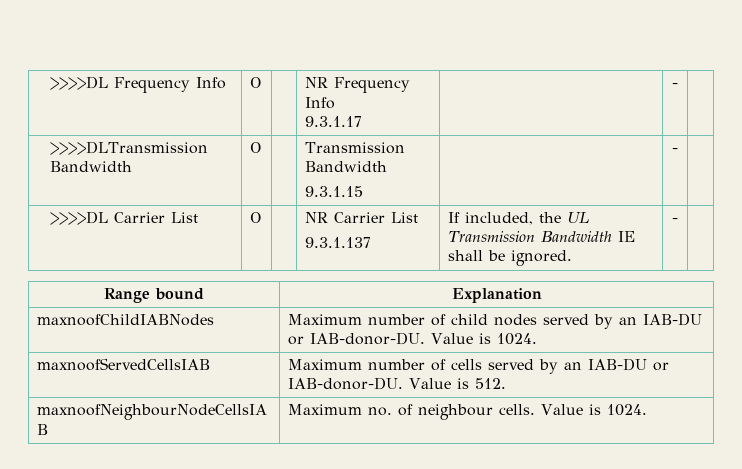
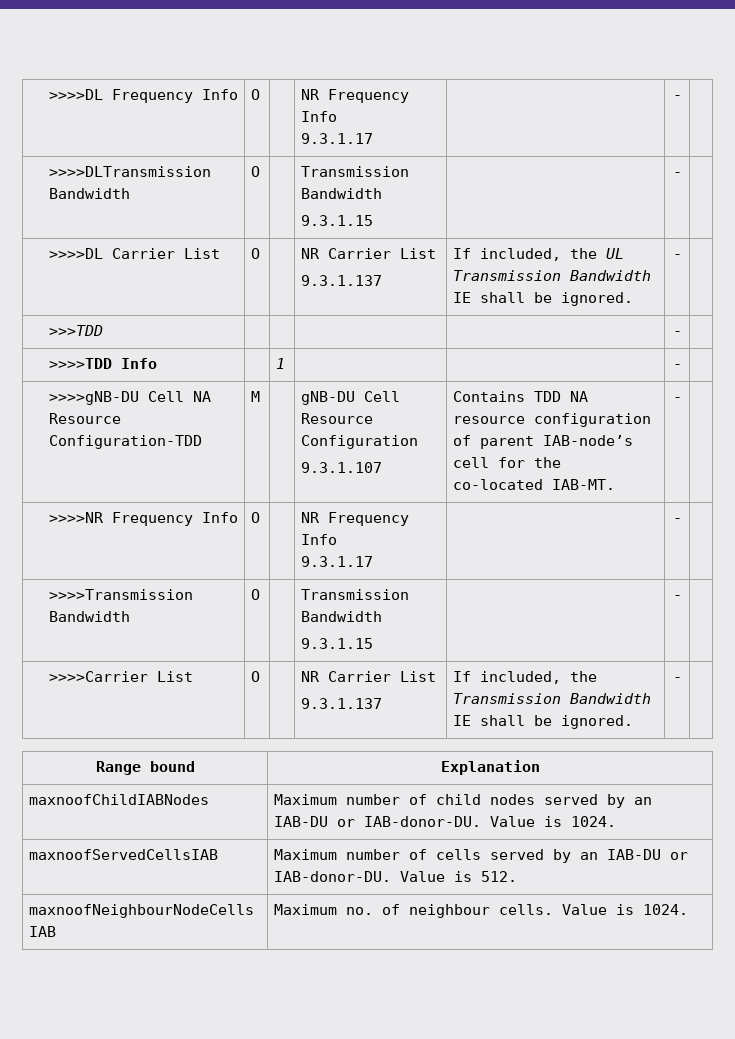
(678, 220) none -> [48,325,103,336] [672,331,682,336] [48,358,157,369] [276,358,286,369] [672,364,682,369] [48,391,211,405] [48,413,121,424] [48,435,202,449] [251,391,261,402] [301,391,401,405] [301,413,374,424] [301,435,419,449] [301,462,383,473] [453,391,589,402] [453,413,652,427] [453,435,634,449] [453,457,562,468] [453,479,616,490] [672,397,682,402] [48,512,238,526] [251,512,261,523] [301,512,410,526] [301,534,338,545] [301,556,374,567] [672,518,682,523] [48,589,193,600] [48,611,130,622] [251,589,261,600] [301,589,410,600] [301,611,383,622] [301,638,374,649] [672,595,682,600] [48,671,193,682] [251,671,261,682] [301,671,437,682] [301,698,383,709] [453,671,598,684] [453,693,652,704] [453,715,634,729] [672,677,682,682] // >>>TDD | | | | | - | // >>>>TDD Info | | 1 | | | - | // >>>>gNB-DU Cell NA Resource Configuration-TDD | M | | gNB-DU Cell Resource Configuration // 9.3.1.107 | Contains TDD NA resource configuration of parent IAB-node’s cell for the co-located IAB-MT. | - | // >>>>NR Frequency Info | O | | NR Frequency Info // 9.3.1.17 | | - | // >>>>Transmission Bandwidth | O | | Transmission Bandwidth // 9.3.1.15 | | - | // >>>>Carrier List | O | | NR Carrier List // 9.3.1.137 | If included, the Transmission Bandwidth IE shall be ignored. | - |

